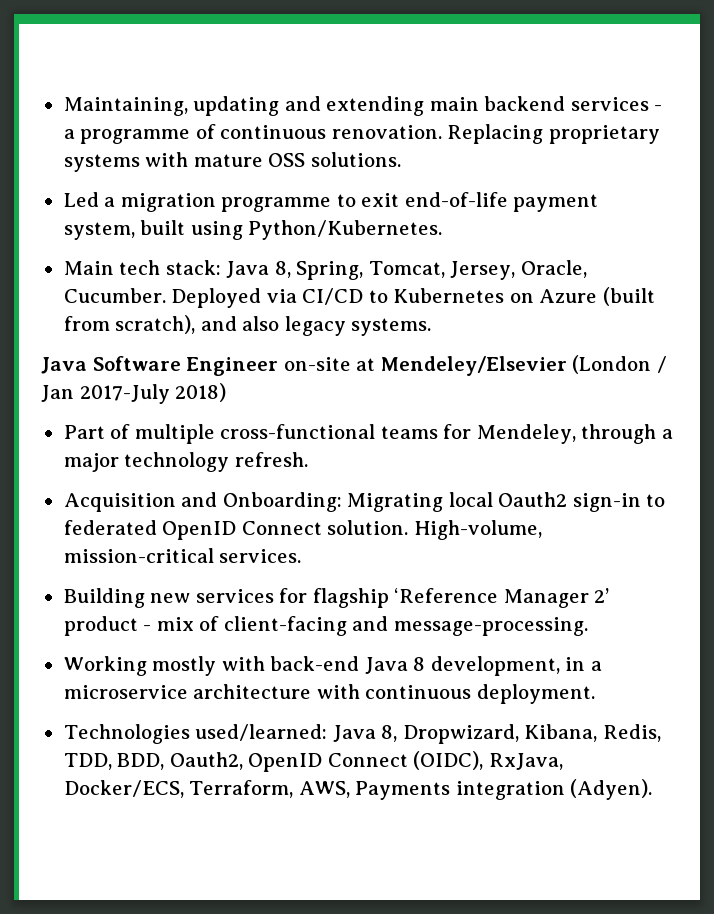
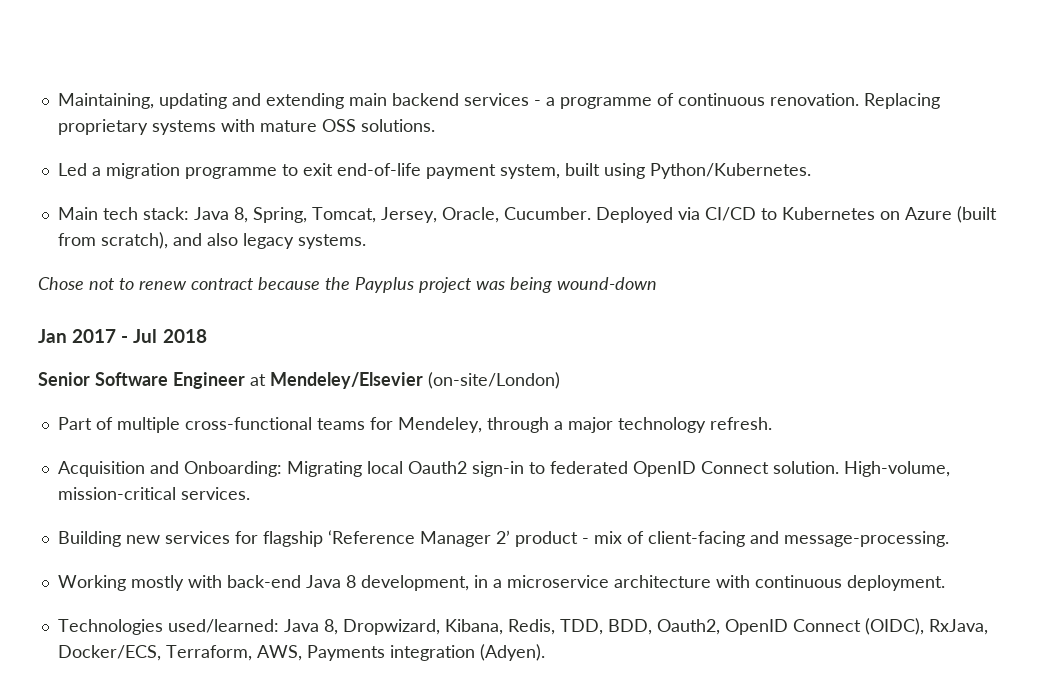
[41,357,87,374] Java -> [38,277,657,293] [38,329,207,343] [38,372,90,386] Chose not to renew contract because the Payplus project was being wound-down // Jan 2017 - Jul 2018 // Senior
[283,357,351,371] on-site -> (245, 380) none
[572,355,667,374] [41,383,227,404] (London / Jan 2017-July 2018) -> [428,372,560,389] (on-site/London)

